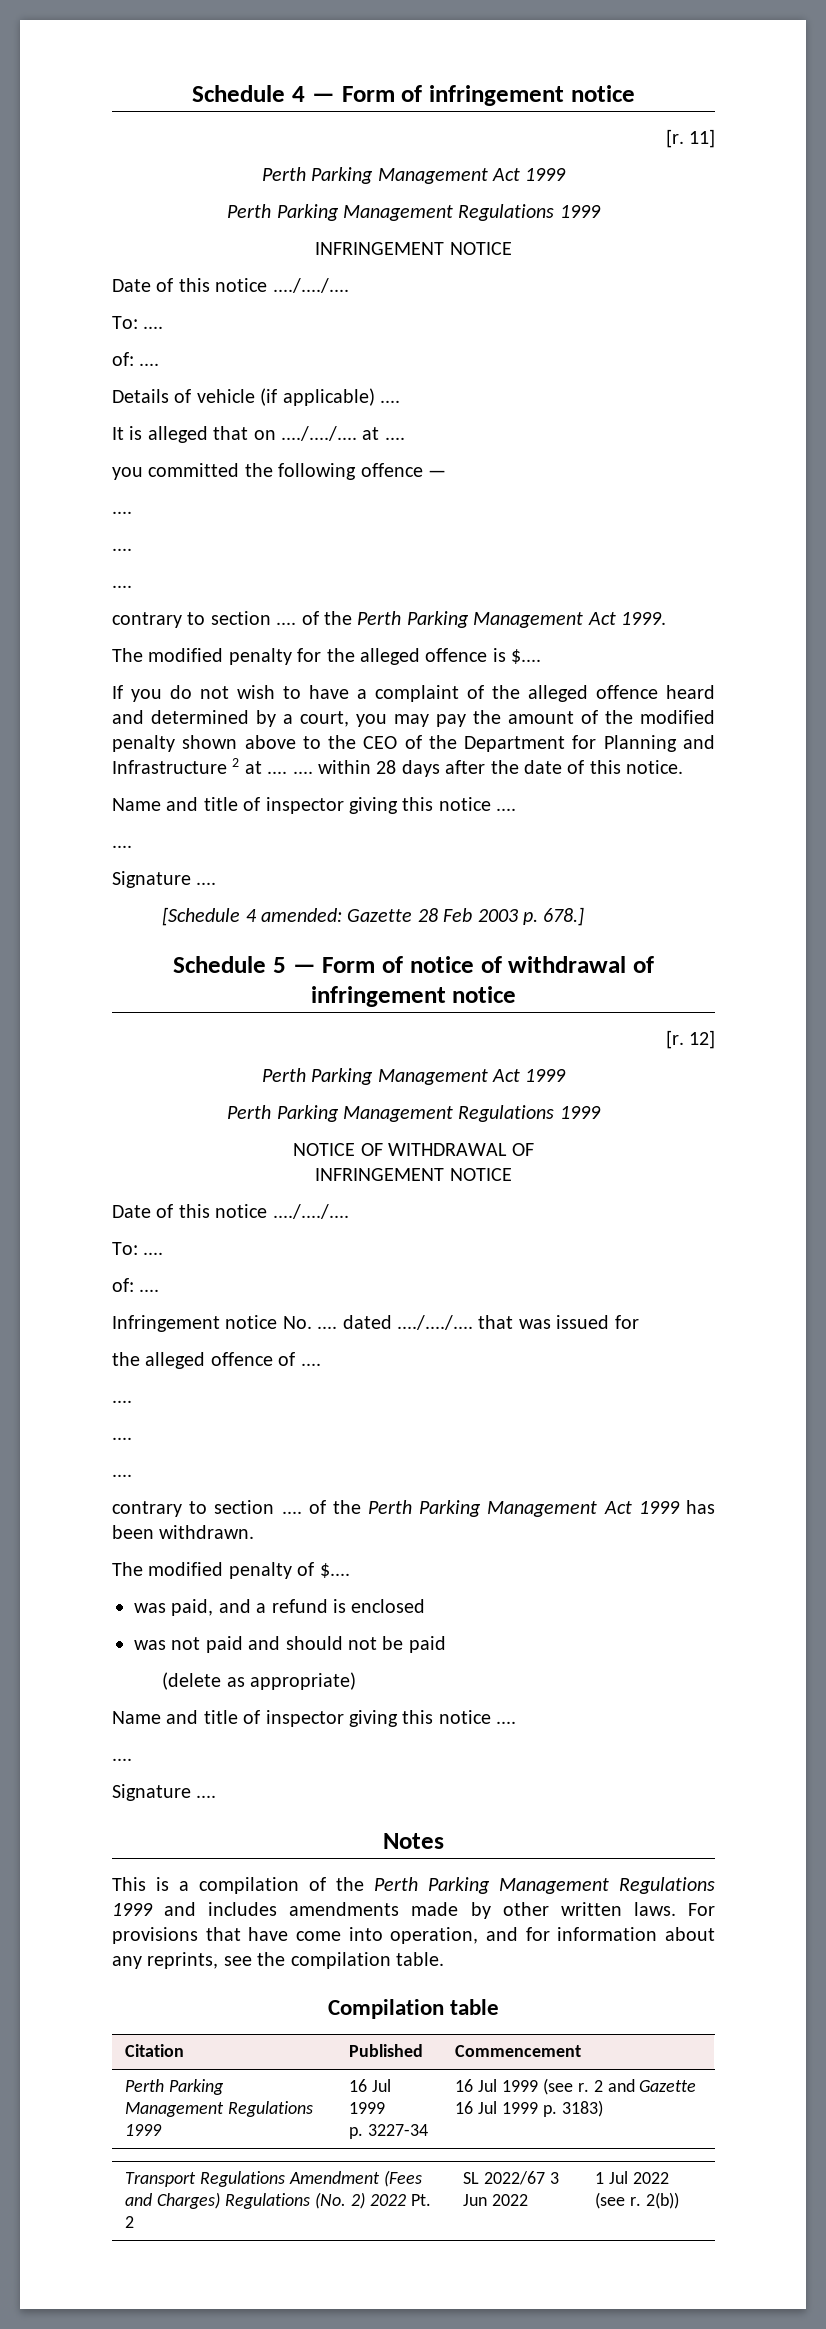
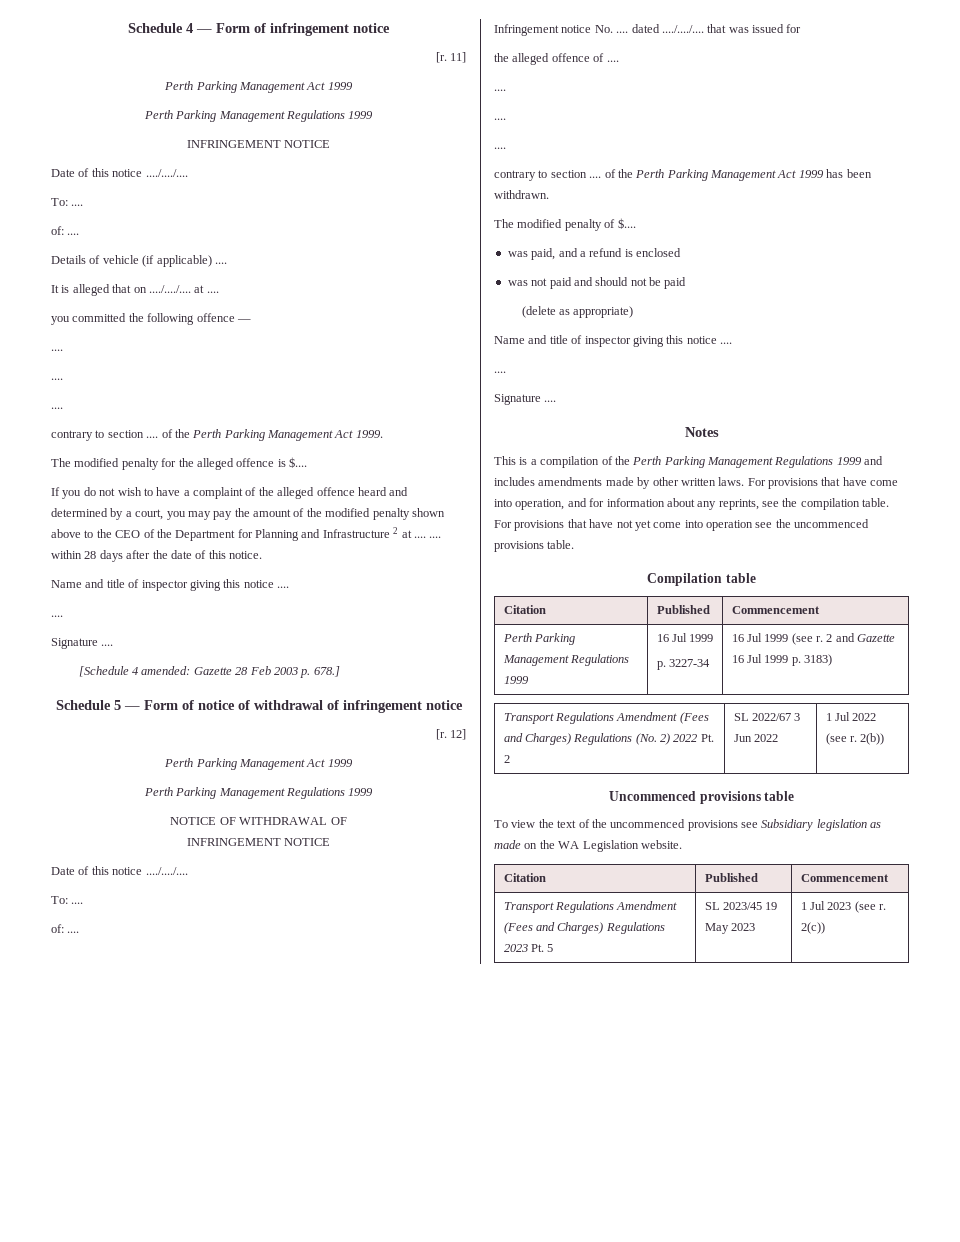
(444, 1959) none -> [494,519,870,531] [494,540,575,552] For provisions that have not yet come into operation see the uncommenced provisions table.
(680, 2200) none -> [608,791,795,804] [494,819,882,831] [494,840,682,852] [503,873,546,882] [704,873,758,882] [800,874,889,882] [503,901,678,913] [503,922,665,934] [503,944,554,952] [704,902,778,910] [704,923,755,934] [800,901,887,913] [800,922,825,934] // Uncommenced provisions table // To view the text of the uncommenced provisions see Subsidiary legislation as made on the WA Legislation website. // Citation | Published | Commencement // Transport Regulations Amendment (Fees and Charges) Regulations 2023 Pt. 5 | SL 2023/45 19 May 2023 | 1 Jul 2023 (see r. 2(c))

